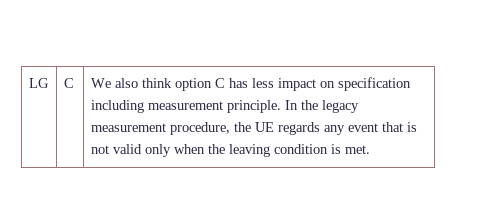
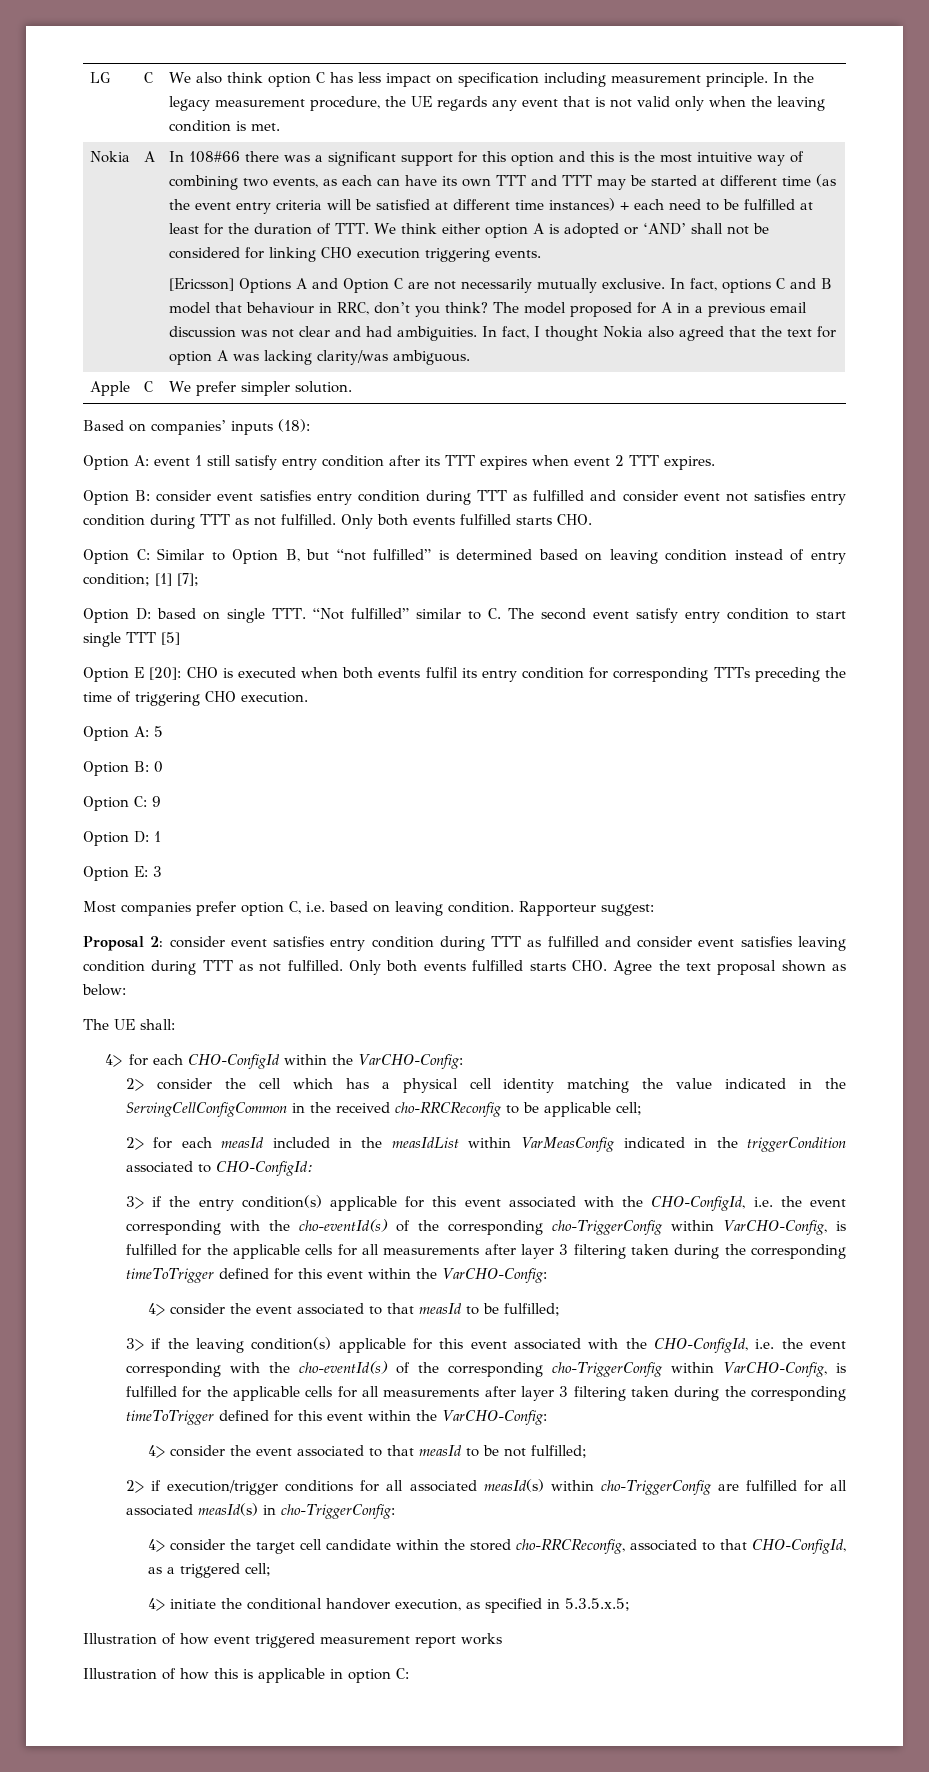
(370, 149) none -> [89,151,130,163] [143,151,155,162] [168,151,804,166] [168,174,836,190] [168,198,813,214] [168,223,769,238] [168,247,541,262] [168,278,832,293] [168,302,807,317] [168,326,836,341] [168,350,470,365] [89,381,130,396] [143,381,153,392] [168,381,352,396] [83,419,310,435] [83,455,715,470] [83,490,846,505] [83,514,592,529] [83,548,846,564] [83,573,199,586] [83,608,846,623] [83,632,180,647] [83,667,846,682] [83,691,308,706] [83,726,163,741] [83,761,163,776] [83,796,161,811] [83,831,161,846] [83,866,162,881] [83,901,654,916] [83,936,846,951] [83,960,847,975] [82,984,126,996] [83,1019,175,1030] [104,1054,464,1069] [126,1078,846,1093] [126,1102,643,1117] [126,1137,846,1152] [126,1161,314,1176] [126,1195,846,1211] [126,1219,846,1235] [126,1244,846,1259] [126,1268,548,1283] [147,1303,560,1316] [126,1337,846,1353] [126,1361,846,1377] [126,1386,846,1401] [126,1410,548,1425] [147,1445,587,1458] [126,1479,847,1495] [126,1503,396,1519] [147,1539,846,1554] [147,1563,271,1578] [147,1598,630,1613] [83,1633,502,1648] [83,1668,409,1683] // Nokia | A | In 108#66 there was a significant support for this option and this is the most intuitive way of combining two events, as each can have its own TTT and TTT may be started at different time (as the event entry criteria will be satisfied at different time instances) + each need to be fulfilled at least for the duration of TTT. We think either option A is adopted or ‘AND’ shall not be considered for linking CHO execution triggering events. // [Ericsson] Options A and Option C are not necessarily mutually exclusive. In fact, options C and B model that behaviour in RRC, don’t you think? The model proposed for A in a previous email discussion was not clear and had ambiguities. In fact, I thought Nokia also agreed that the text for option A was lacking clarity/was ambiguous. // Apple | C | We prefer simpler solution. // Based on companies’ inputs (18): // Option A: event 1 still satisfy entry condition after its TTT expires when event 2 TTT expires. // Option B: consider event satisfies entry condition during TTT as fulfilled and consider event not satisfies entry condition during TTT as not fulfilled. Only both events fulfilled starts CHO. // Option C: Similar to Option B, but “not fulfilled” is determined based on leaving condition instead of entry condition; [1] [7]; // Option D: based on single TTT. “Not fulfilled” similar to C. The second event satisfy entry condition to start single TTT [5] // Option E [20]: CHO is executed when both events fulfil its entry condition for corresponding TTTs preceding the time of triggering CHO execution. // Option A: 5 // Option B: 0 // Option C: 9 // Option D: 1 // Option E: 3 // Most companies prefer option C, i.e. based on leaving condition. Rapporteur suggest: // Proposal 2: consider event satisfies entry condition during TTT as fulfilled and consider event satisfies leaving condition during TTT as not fulfilled. Only both events fulfilled starts CHO. Agree the text proposal shown as below: // The UE shall: // 4> for each CHO-ConfigId within the VarCHO-Config: // 2> consider the cell which has a physical cell identity matching the value indicated in the ServingCellConfigCommon in the received cho-RRCReconfig to be applicable cell; // 2> for each measId included in the measIdList within VarMeasConfig indicated in the triggerCondition associated to CHO-ConfigId: // 3> if the entry condition(s) applicable for this event associated with the CHO-ConfigId, i.e. the event corresponding with the cho-eventId(s) of the corresponding cho-TriggerConfig within VarCHO-Config, is fulfilled for the applicable cells for all measurements after layer 3 filtering taken during the corresponding timeToTrigger defined for this event within the VarCHO-Config: // 4> consider the event associated to that measId to be fulfilled; // 3> if the leaving condition(s) applicable for this event associated with the CHO-ConfigId, i.e. the event corresponding with the cho-eventId(s) of the corresponding cho-TriggerConfig within VarCHO-Config, is fulfilled for the applicable cells for all measurements after layer 3 filtering taken during the corresponding timeToTrigger defined for this event within the VarCHO-Config: // 4> consider the event associated to that measId to be not fulfilled; // 2> if execution/trigger conditions for all associated measId(s) within cho-TriggerConfig are fulfilled for all associated measId(s) in cho-TriggerConfig: // 4> consider the target cell candidate within the stored cho-RRCReconfig, associated to that CHO-ConfigId, as a triggered cell; // 4> initiate the conditional handover execution, as specified in 5.3.5.x.5; // Illustration of how event triggered measurement report works // Illustration of how this is applicable in option C:

